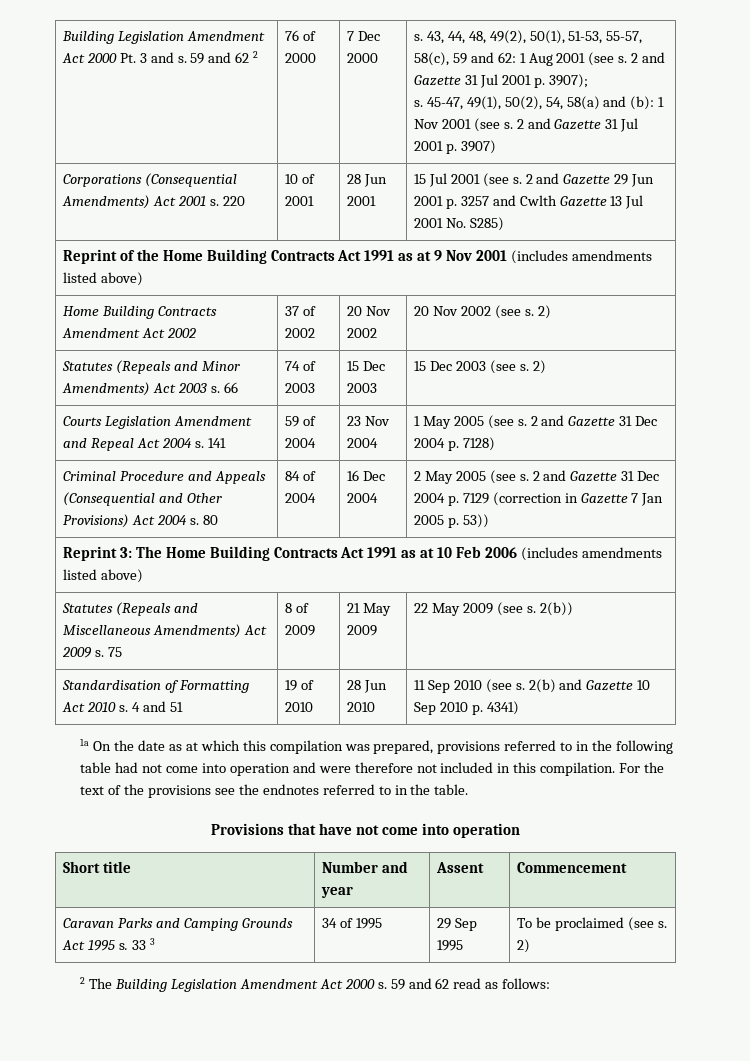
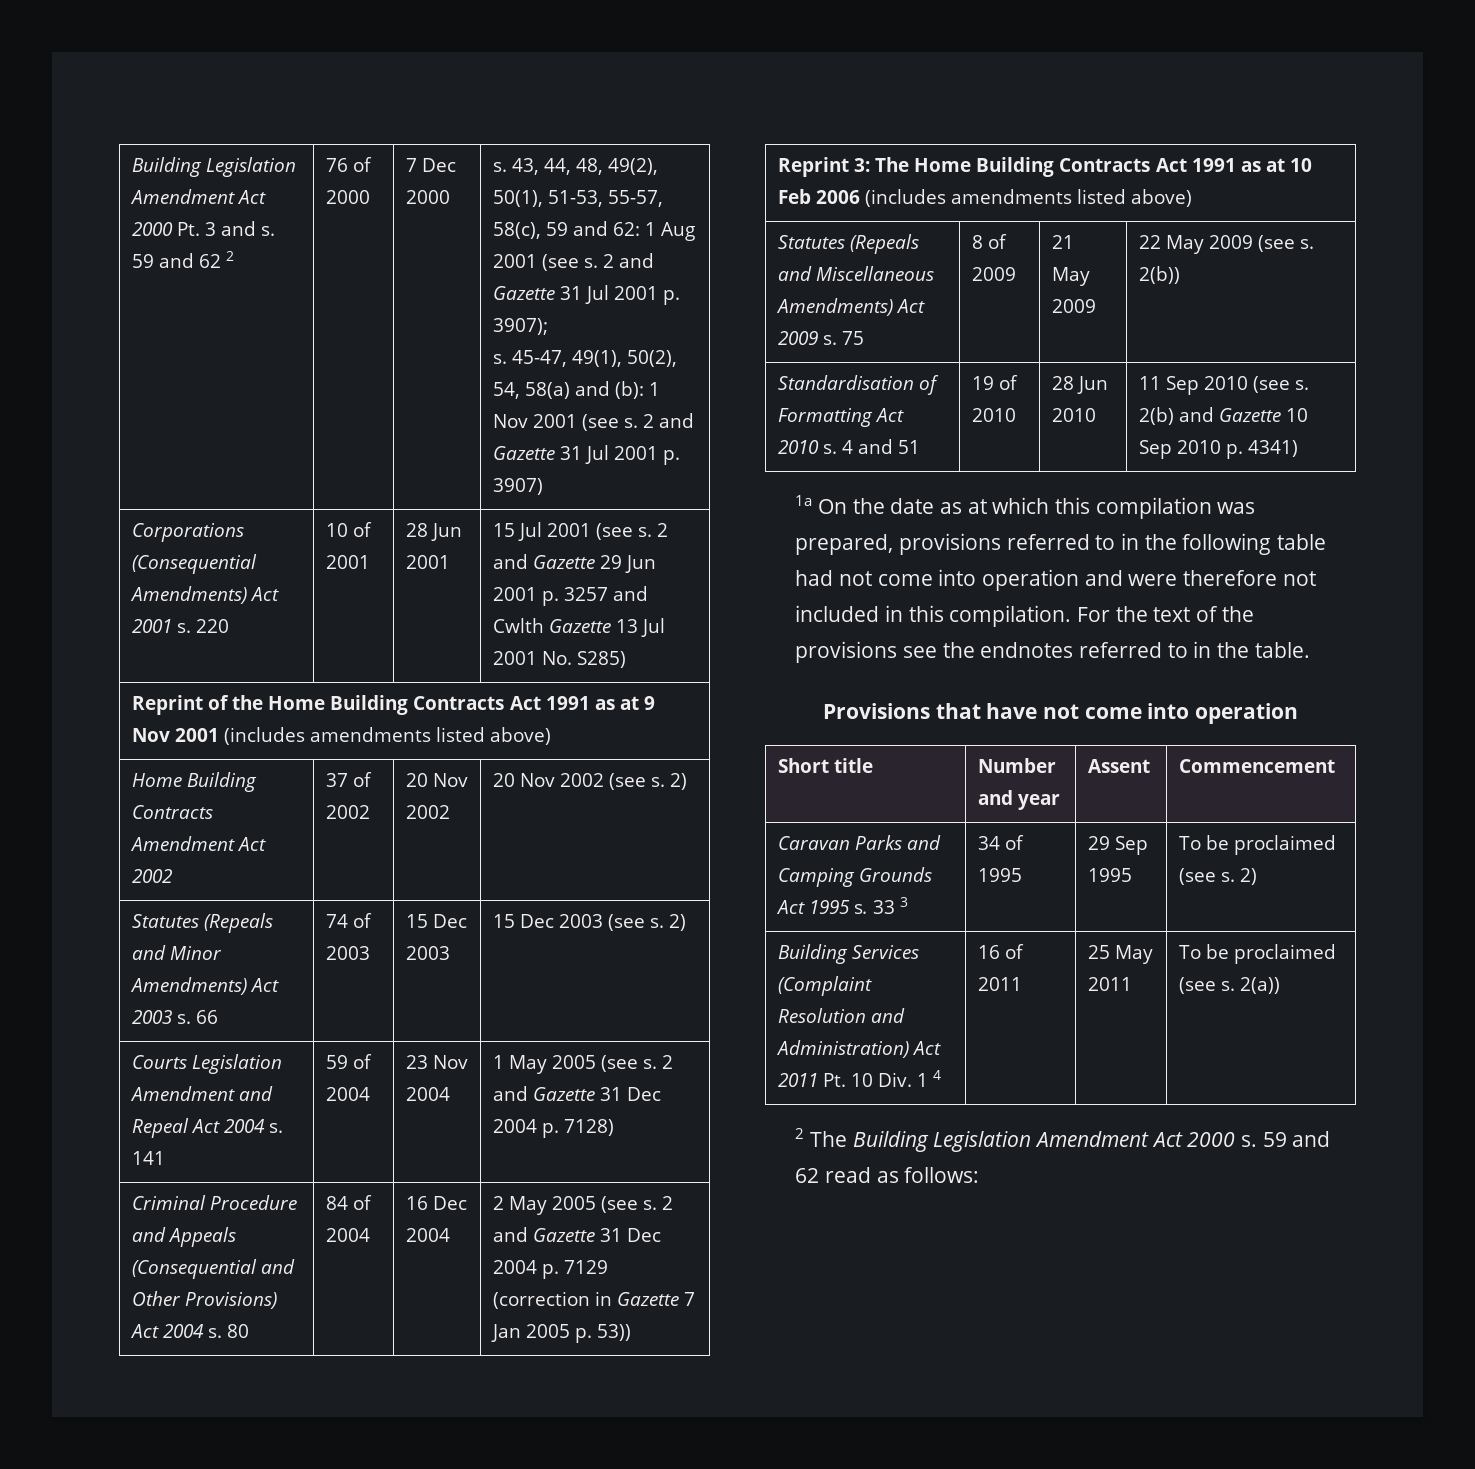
(530, 946) none -> [777,944,919,964] [777,976,872,996] [777,1008,905,1023] [775,1040,941,1058] [777,1070,942,1087] [977,944,1024,959] [977,977,1022,991] [1087,945,1153,964] [1087,977,1132,991] [1178,944,1337,964] [1178,977,1281,994] // Building Services (Complaint Resolution and Administration) Act 2011 Pt. 10 Div. 1 4 | 16 of 2011 | 25 May 2011 | To be proclaimed (see s. 2(a))

